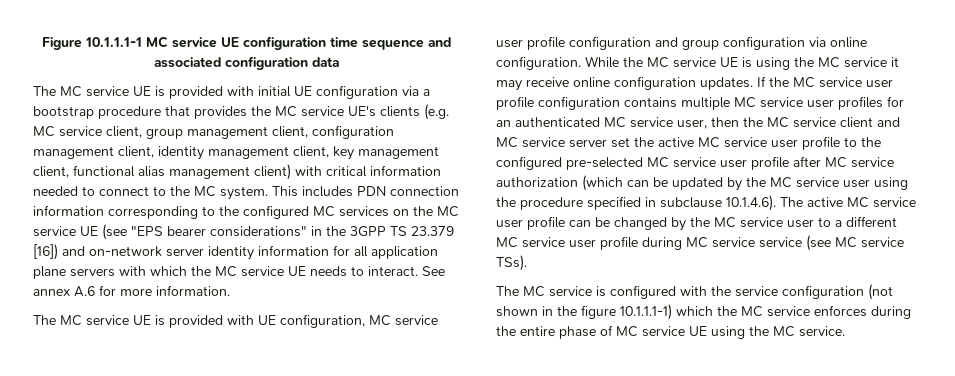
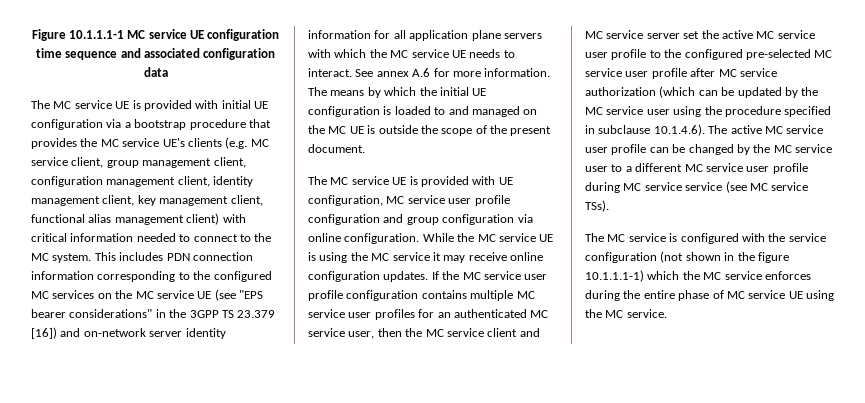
(230, 290) none -> [308,87,487,98] [308,106,538,117] [308,125,552,136] [308,144,365,153] The means by which the initial UE configuration is loaded to and managed on the MC UE is outside the scope of the present document.

